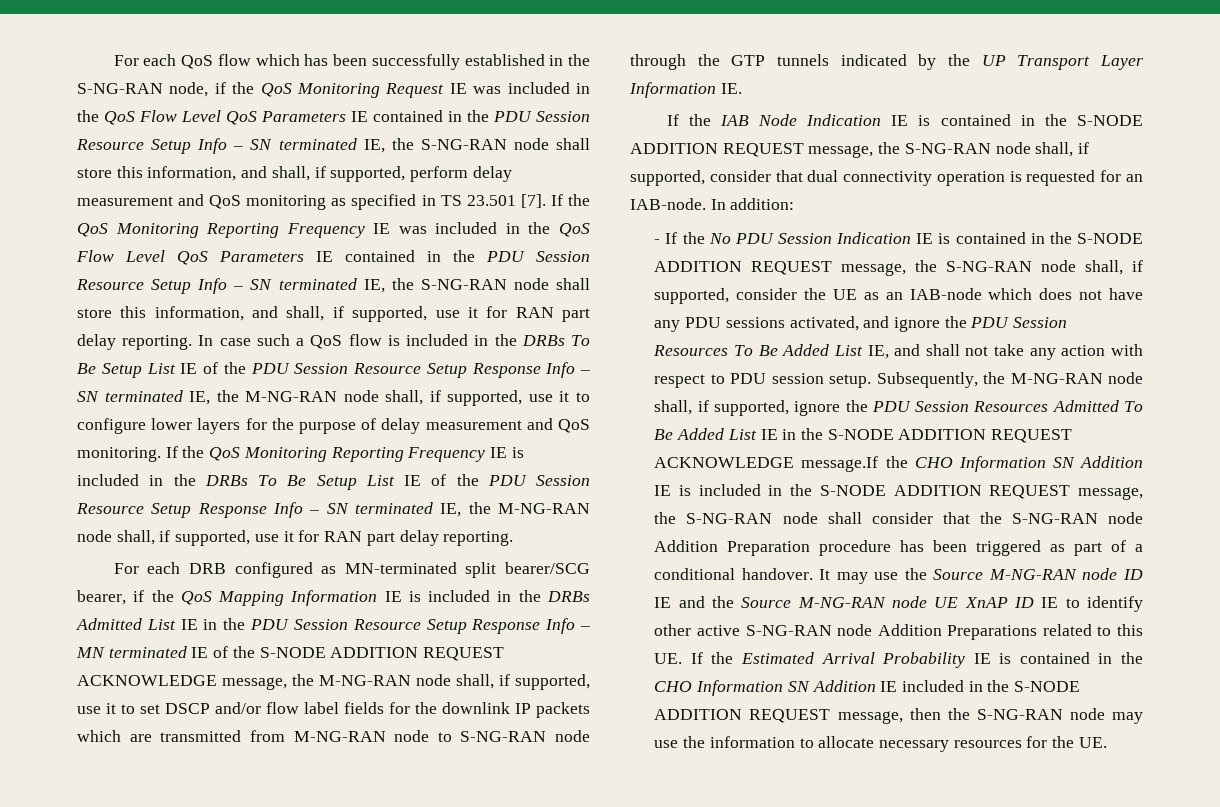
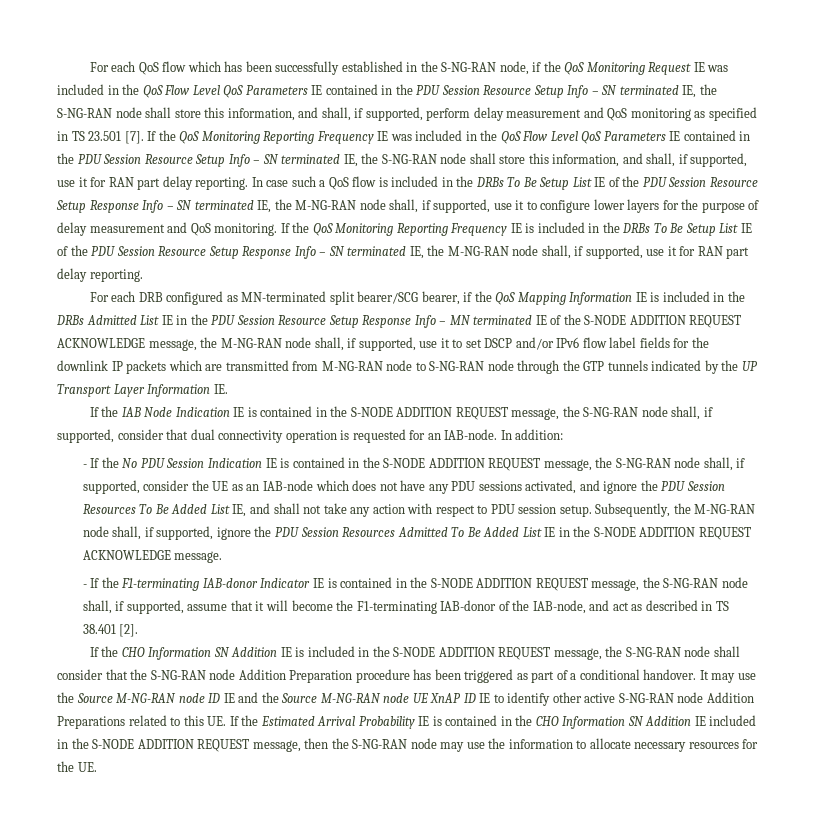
(261, 708) none -> [556,337,580,348] IPv6
[801,456,879,472] message.If -> [174,551,223,563] [82,577,748,591] [82,600,729,614] [82,624,139,637] [89,647,99,657] message. // - If the F1-terminating IAB-donor Indicator IE is contained in the S-NODE ADDITION REQUEST message, the S-NG-RAN node shall, if supported, assume that it will become the F1-terminating IAB-donor of the IAB-node, and act as described in TS 38.401 [2]. // If

